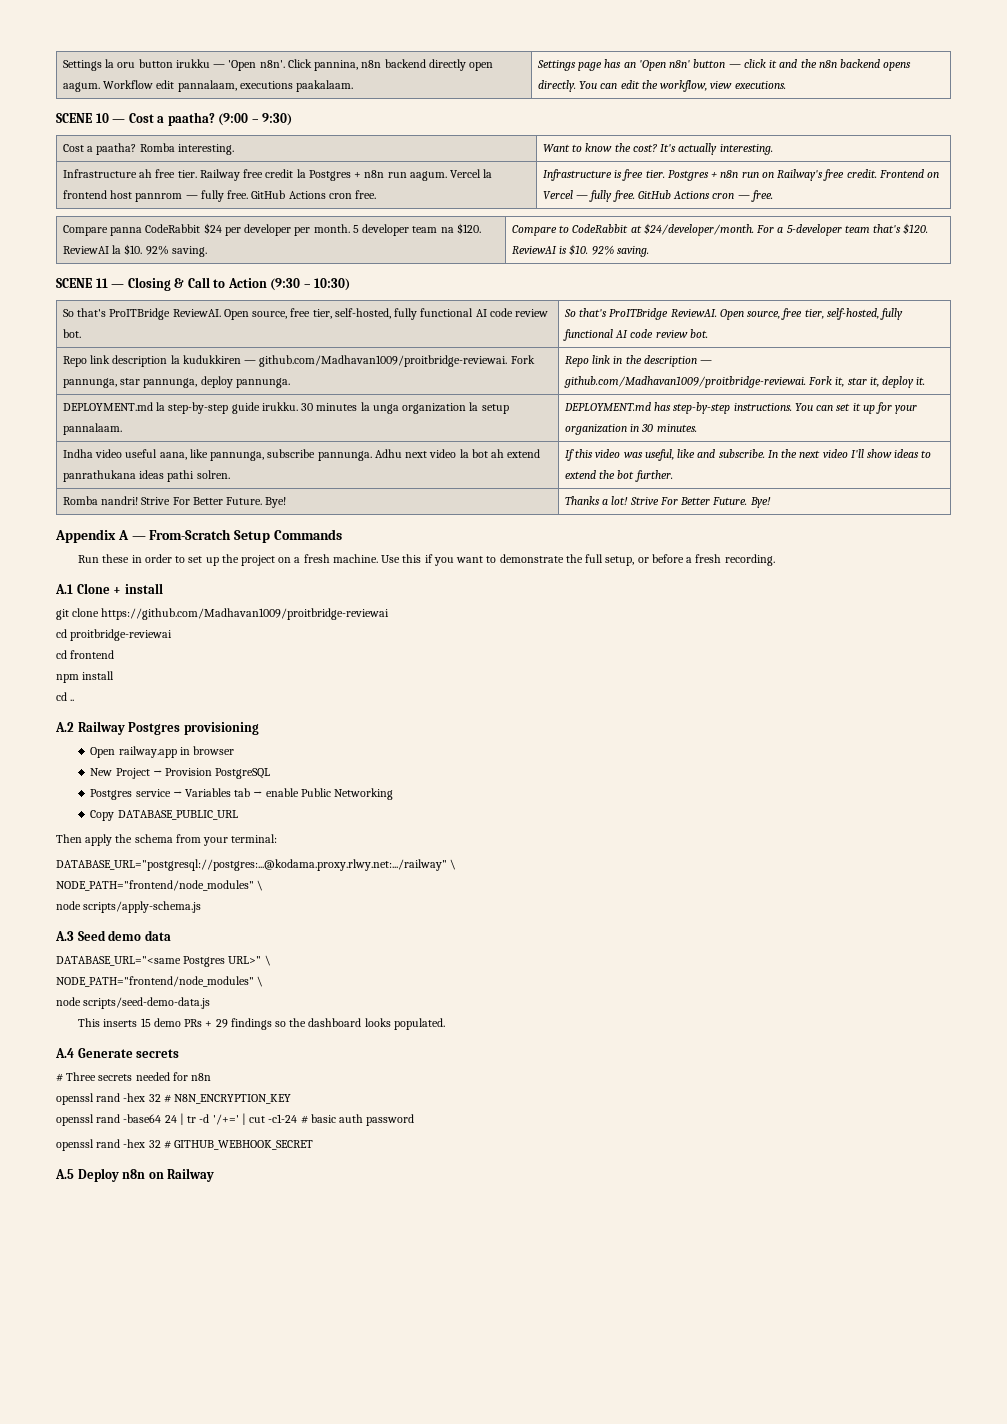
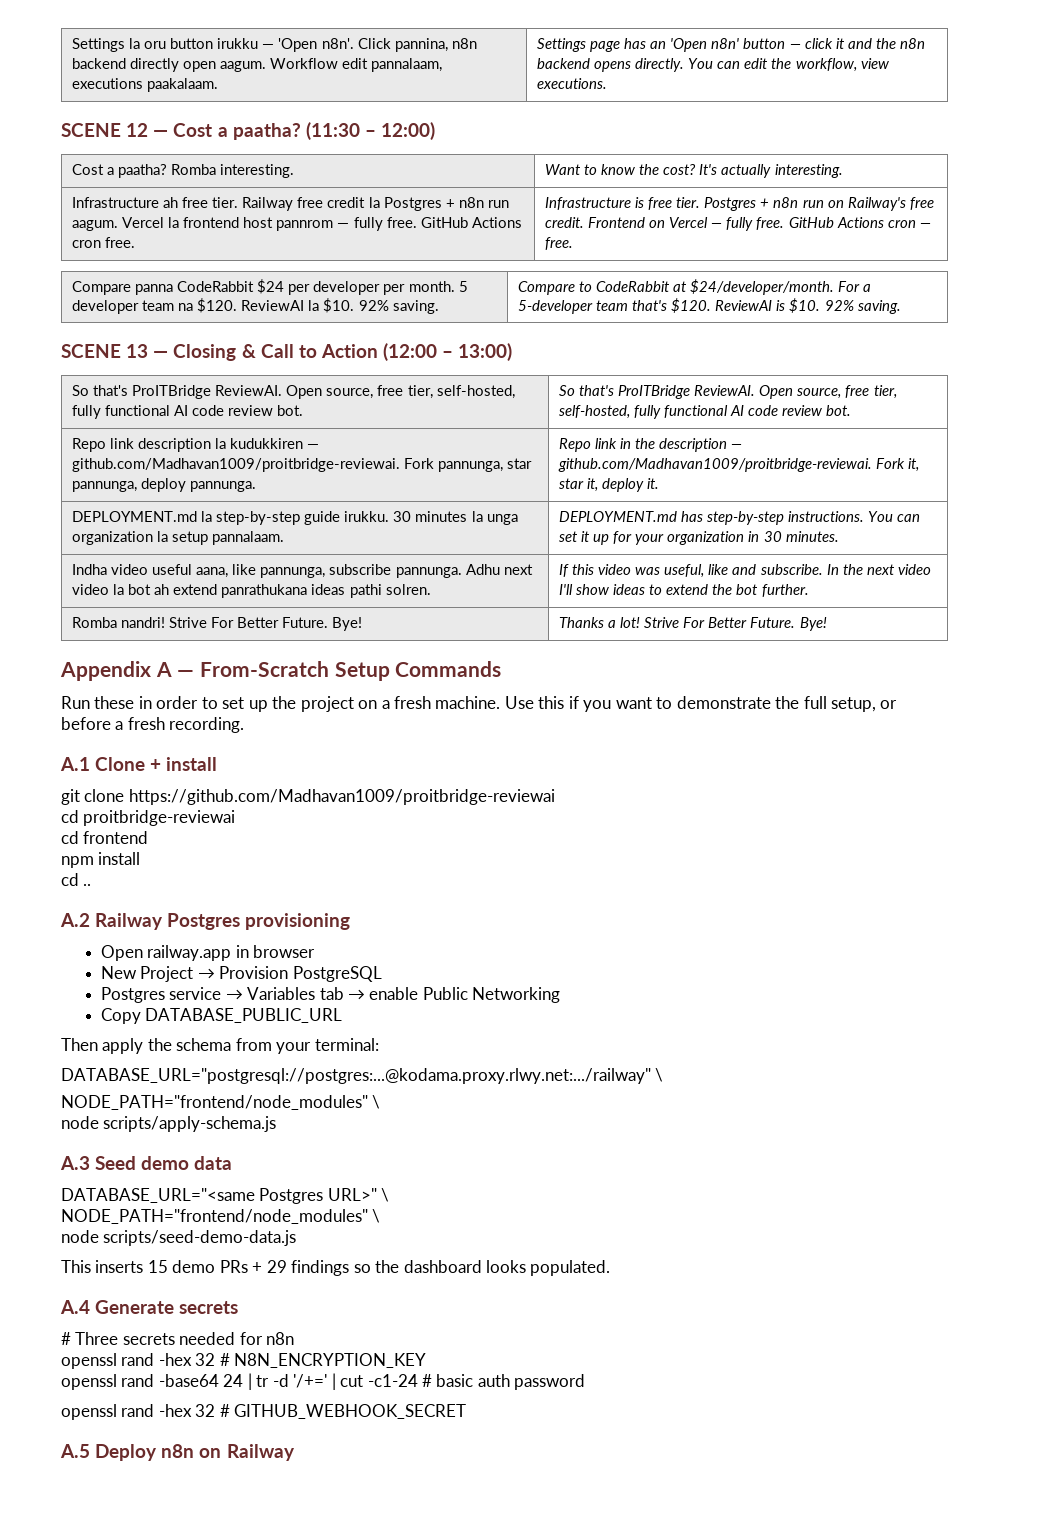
[95,113,109,123] 10 -> [126,123,149,137] 12
[218,113,293,126] (9:00 – 9:30) -> [305,122,436,140] (11:30 – 12:00)
[95,278,108,288] 11 -> [126,344,149,358] 13
[270,278,351,291] (9:30 – 10:30) -> [383,343,513,361] (12:00 – 13:00)

